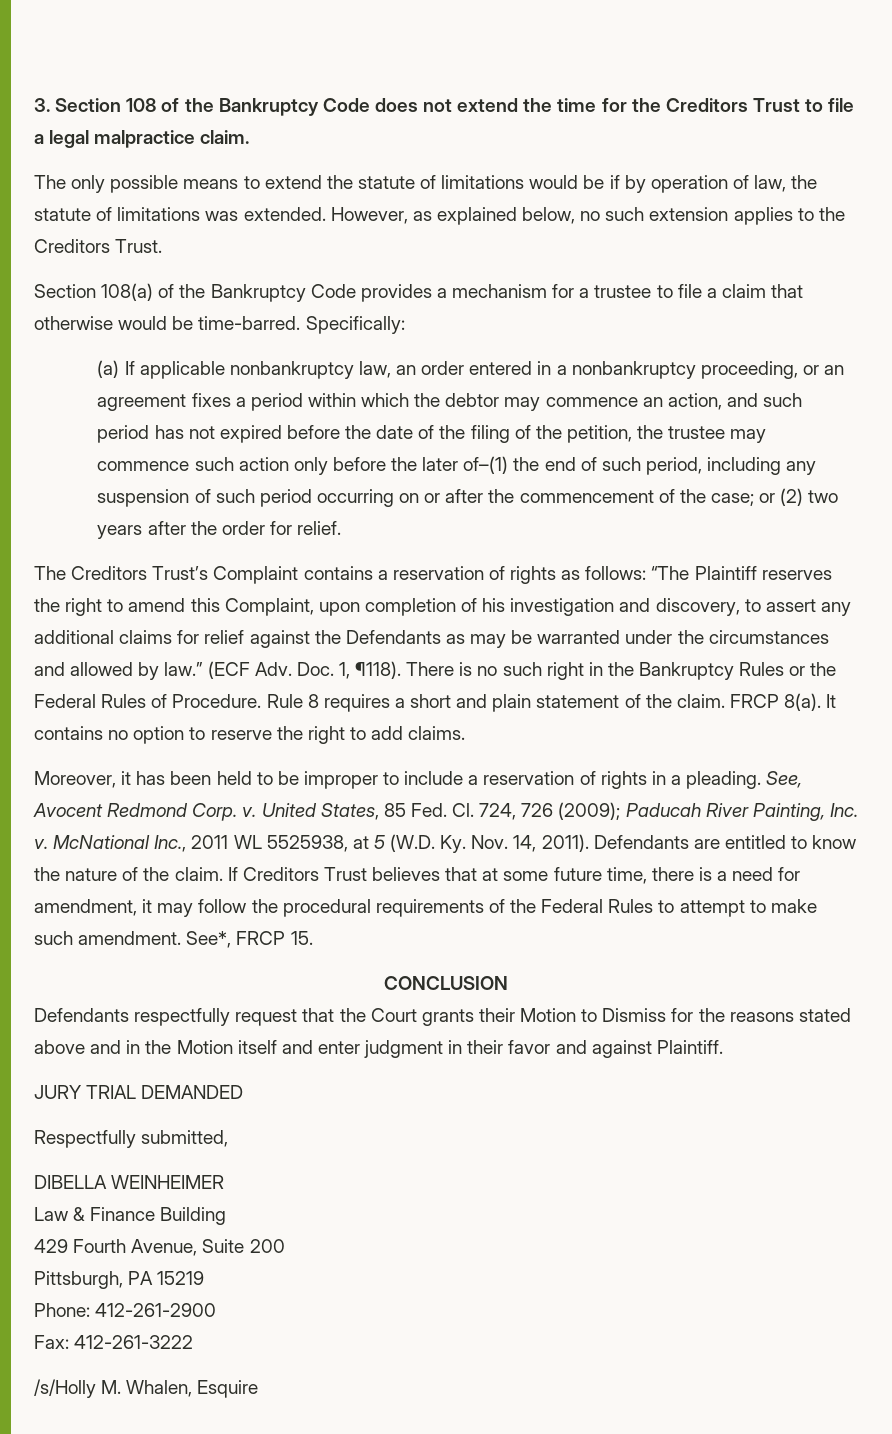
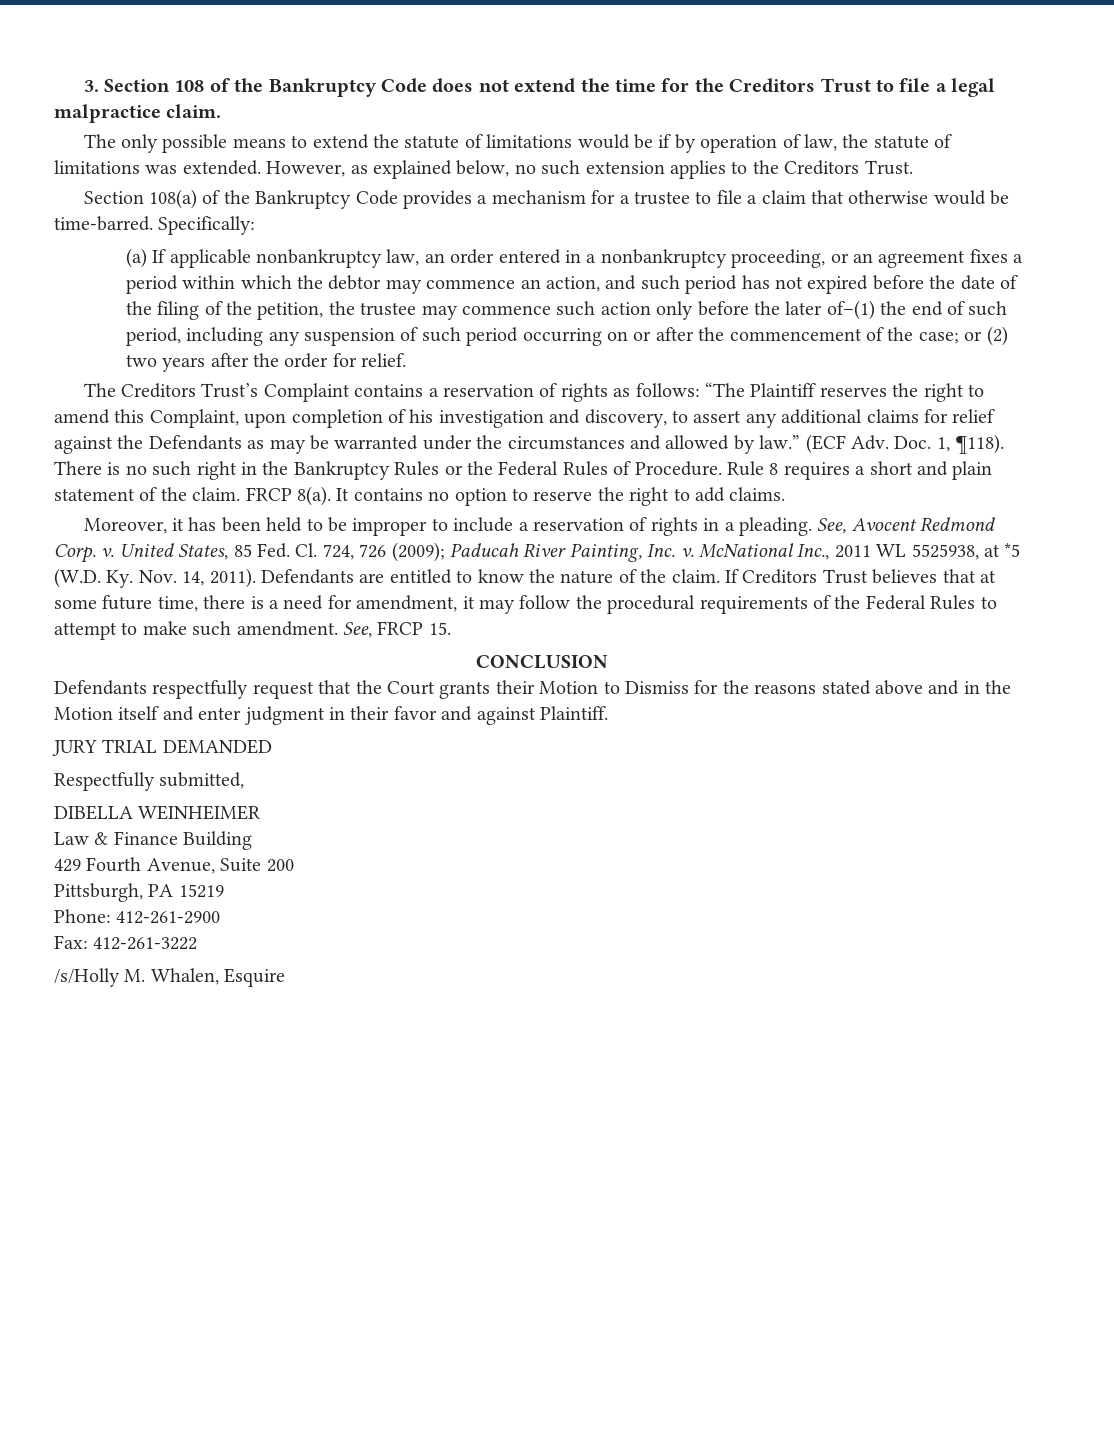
[373,835,385,849] 5 -> [1004,543,1021,557] *5
[186,931,232,948] See*, -> [343,622,372,638] See,

